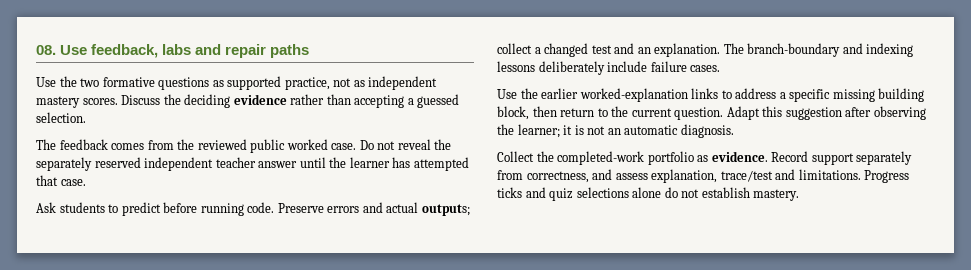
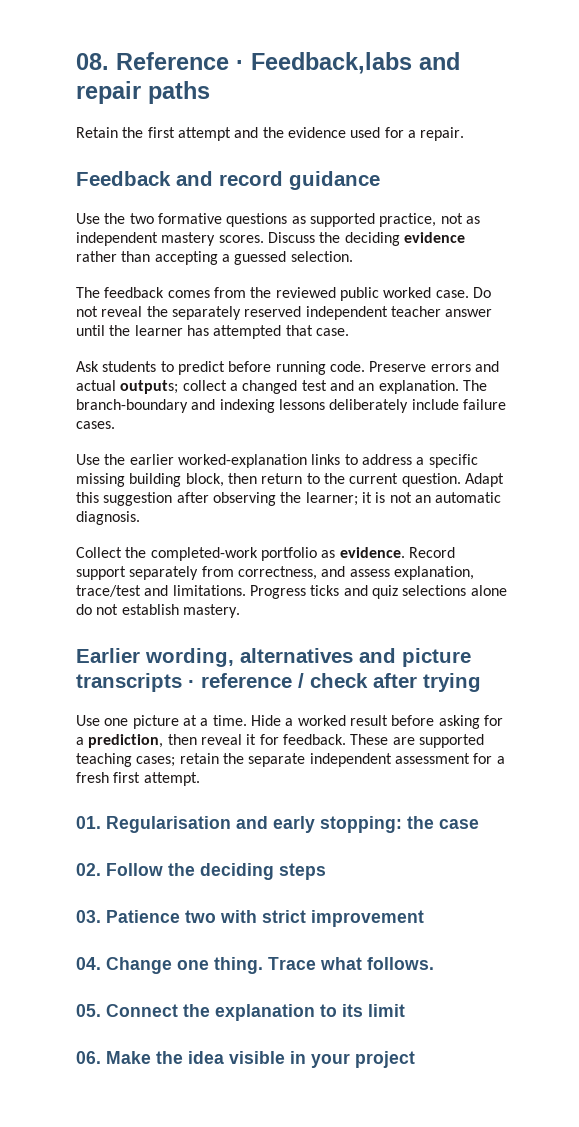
[60,44,192,58] Use feedback, labs -> [116,52,412,74] Reference · Feedback,labs
(310, 51) none -> [76,127,465,141] [76,171,380,190] // Retain the first attempt and the evidence used for a repair. // Feedback and record guidance
(800, 195) none -> [76,648,471,667] [76,673,481,692] [76,715,503,729] [76,734,484,748] [76,753,505,767] [76,772,200,786] [76,816,479,833] [76,863,326,880] [76,910,424,927] [76,957,434,974] [76,1004,405,1021] [76,1051,415,1068] // Earlier wording, alternatives and picture transcripts · reference / check after trying // Use one picture at a time. Hide a worked result before asking for a prediction, then reveal it for feedback. These are supported teaching cases; retain the separate independent assessment for a fresh first attempt. // 01. Regularisation and early stopping: the case // 02. Follow the deciding steps // 03. Patience two with strict improvement // 04. Change one thing. Trace what follows. // 05. Connect the explanation to its limit // 06. Make the idea visible in your project

